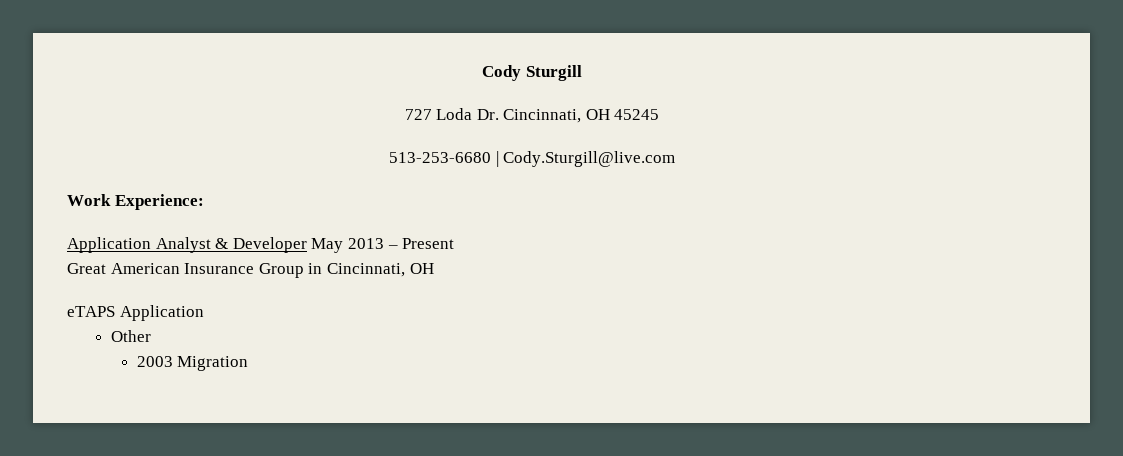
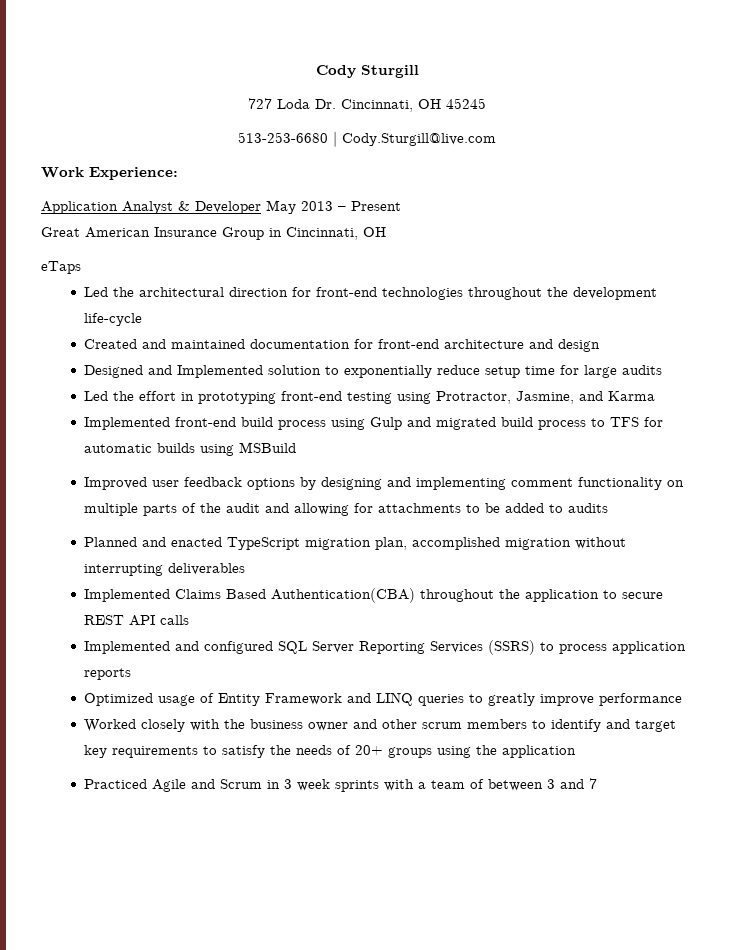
[67,305,204,321] [111,330,152,342] [136,356,249,371] eTAPS Application // Other // 2003 Migration -> [41,261,81,274] [84,287,658,300] [84,313,143,326] [84,339,601,352] [84,365,663,378] [84,391,656,404] [84,417,664,430] [84,442,297,456] [84,477,685,490] [84,503,609,516] [84,537,627,550] [84,563,246,576] [84,588,664,603] [84,615,190,626] [84,640,687,655] [84,668,132,680] [84,692,683,706] [84,719,677,732] [84,745,577,758] [84,778,598,792] eTaps // Led the architectural direction for front-end technologies throughout the development life-cycle // Created and maintained documentation for front-end architecture and design // Designed and Implemented solution to exponentially reduce setup time for large audits // Led the effort in prototyping front-end testing using Protractor, Jasmine, and Karma // Implemented front-end build process using Gulp and migrated build process to TFS for automatic builds using MSBuild // Improved user feedback options by designing and implementing comment functionality on multiple parts of the audit and allowing for attachments to be added to audits // Planned and enacted TypeScript migration plan, accomplished migration without interrupting deliverables // Implemented Claims Based Authentication(CBA) throughout the application to secure REST API calls // Implemented and configured SQL Server Reporting Services (SSRS) to process application reports // Optimized usage of Entity Framework and LINQ queries to greatly improve performance // Worked closely with the business owner and other scrum members to identify and target key requirements to satisfy the needs of 20+ groups using the application // Practiced Agile and Scrum in 3 week sprints with a team of between 3 and 7

